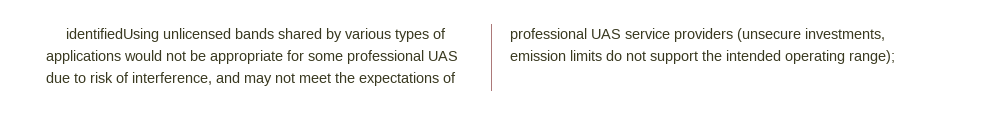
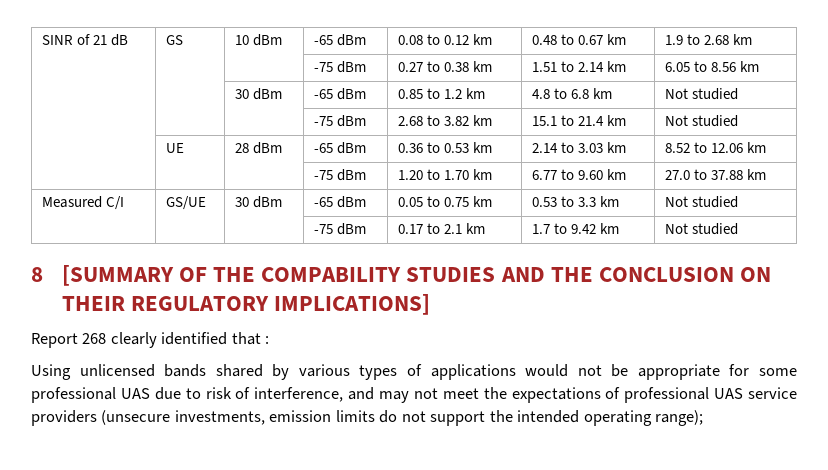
[66,28,160,42] identifiedUsing -> [41,34,128,46] [165,35,183,45] [234,34,282,46] [313,34,366,46] [397,34,492,45] [531,34,626,45] [664,34,752,45] [313,61,366,73] [397,61,492,72] [531,61,626,72] [664,61,759,72] [234,88,282,100] [313,88,366,100] [397,88,485,99] [531,88,612,99] [664,88,738,100] [313,115,366,127] [397,115,492,126] [531,115,626,126] [664,115,738,127] [165,143,184,153] [234,142,282,154] [313,142,366,154] [397,142,492,153] [531,142,626,153] [664,142,766,153] [313,169,366,181] [397,169,492,180] [531,169,626,180] [664,169,766,180] [41,196,124,210] [165,196,206,210] [234,196,282,208] [313,196,366,208] [397,196,492,207] [531,196,619,207] [664,196,738,208] [313,223,366,235] [397,223,485,234] [531,223,619,234] [664,223,738,235] [31,265,772,286] [61,294,431,315] [31,332,270,348] [31,364,71,380] SINR of 21 dB | GS | 10 dBm | -65 dBm | 0.08 to 0.12 km | 0.48 to 0.67 km | 1.9 to 2.68 km // | | | -75 dBm | 0.27 to 0.38 km | 1.51 to 2.14 km | 6.05 to 8.56 km // | | 30 dBm | -65 dBm | 0.85 to 1.2 km | 4.8 to 6.8 km | Not studied // | | | -75 dBm | 2.68 to 3.82 km | 15.1 to 21.4 km | Not studied // | UE | 28 dBm | -65 dBm | 0.36 to 0.53 km | 2.14 to 3.03 km | 8.52 to 12.06 km // | | | -75 dBm | 1.20 to 1.70 km | 6.77 to 9.60 km | 27.0 to 37.88 km // Measured C/I | GS/UE | 30 dBm | -65 dBm | 0.05 to 0.75 km | 0.53 to 3.3 km | Not studied // | | | -75 dBm | 0.17 to 2.1 km | 1.7 to 9.42 km | Not studied // 8 [SUMMARY OF THE COMPABILITY STUDIES AND THE CONCLUSION ON THEIR REGULATORY IMPLICATIONS] // Report 268 clearly identified that : // Using

